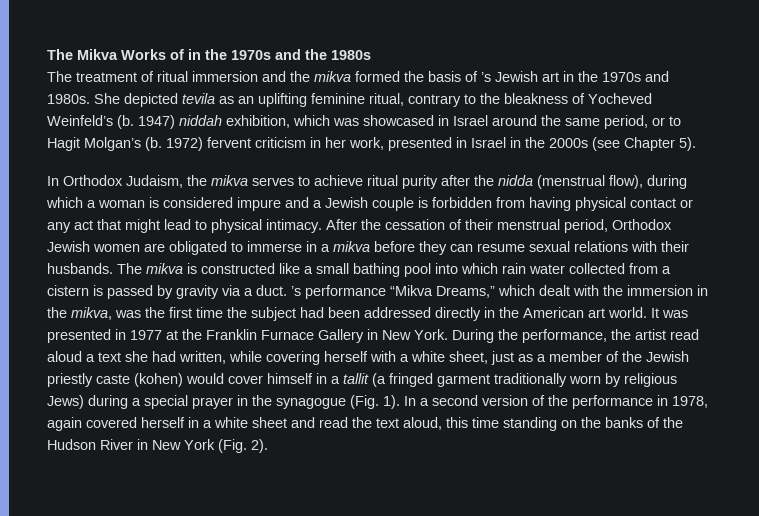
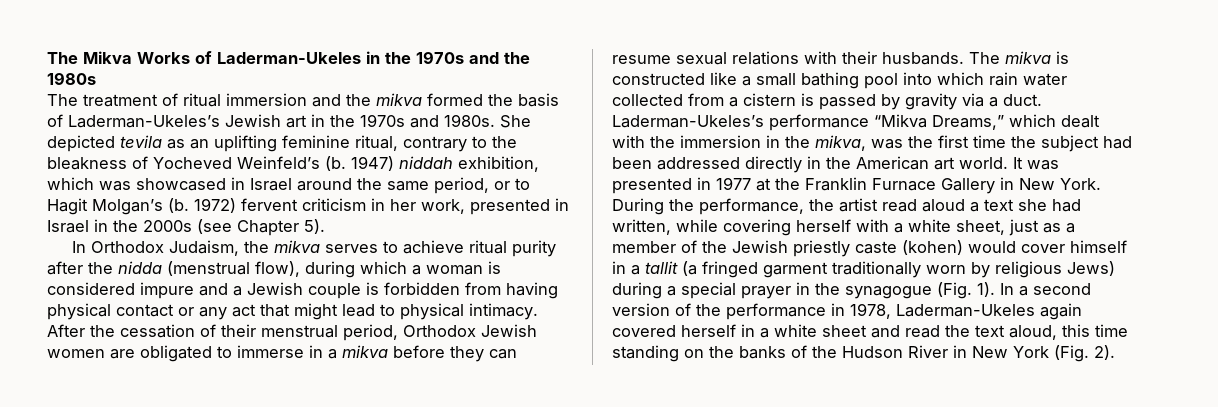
(184, 54) none -> [217,52,361,64] Laderman-Ukeles
[481,72,491,82] ’s -> [68,115,220,128] Laderman-Ukeles’s
[291,286,301,296] ’s -> [612,115,764,128] Laderman-Ukeles’s
(708, 402) none -> [896,304,1035,317] Laderman-Ukeles

